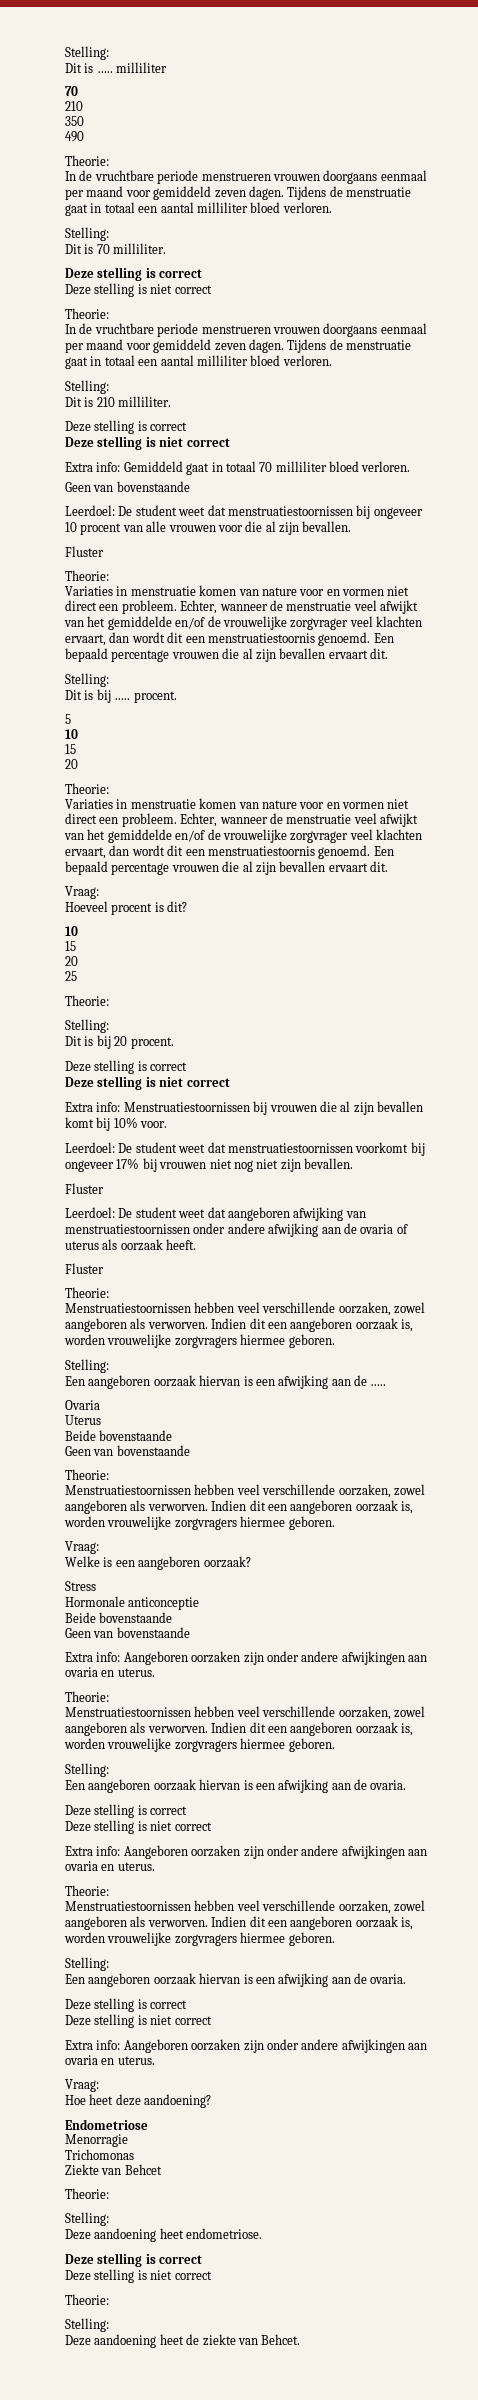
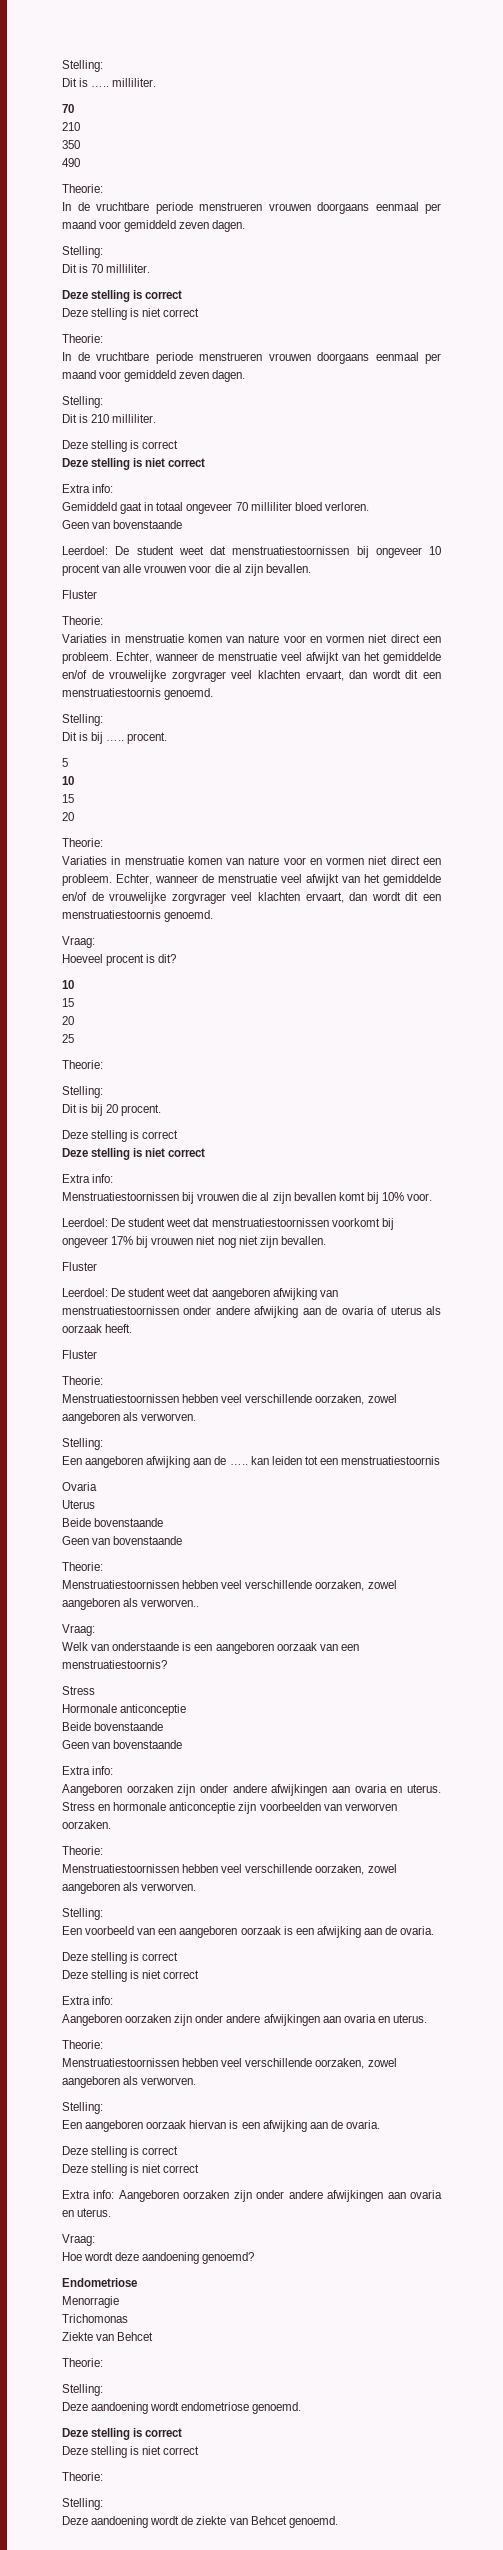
[116,62,168,73] milliliter -> [112,78,157,87] milliliter.
[287,186,411,200] [65,202,332,216] Tijdens de menstruatie gaat in totaal een aantal milliliter bloed verloren. -> (246, 226) none
[287,339,411,353] [65,355,332,369] Tijdens de menstruatie gaat in totaal een aantal milliliter bloed verloren. -> (246, 376) none
(121, 467) none -> (114, 488) //
(256, 466) none -> [186,503,233,514] ongeveer
[373,633,394,643] [65,648,388,662] Een bepaald percentage vrouwen die al zijn bevallen ervaart dit. -> (214, 694) none
[373,846,394,856] [65,861,388,875] Een bepaald percentage vrouwen die al zijn bevallen ervaart dit. -> (214, 916) none
(121, 1107) none -> (114, 1178) //
[211,1318,413,1332] [64,1334,335,1348] [65,1359,109,1373] [65,1375,275,1389] Indien dit een aangeboren oorzaak is, worden vrouwelijke zorgvragers hiermee geboren. // Stelling: // Een aangeboren oorzaak hiervan is een -> [62,1438,103,1450] [62,1456,144,1468] // Stelling: // Een aangeboren
(387, 1385) none -> [250,1456,441,1465] kan leiden tot een menstruatiestoornis
[147,1500,413,1514] [64,1516,335,1530] [65,1541,99,1554] [65,1556,251,1570] verworven. Indien dit een aangeboren oorzaak is, worden vrouwelijke zorgvragers hiermee geboren. // Vraag: // Welke is een aangeboren oorzaak? -> [141,1599,200,1607] [62,1624,95,1636] [62,1642,359,1654] [62,1660,167,1669] verworven.. // Vraag: // Welk van onderstaande is een aangeboren oorzaak van een menstruatiestoornis?
(121, 1657) none -> [62,1784,441,1796] [62,1802,397,1814] [62,1820,111,1829] [62,1846,103,1855] [62,1864,397,1875] [62,1882,197,1894] [62,1908,103,1920] [62,1926,435,1938] [62,1952,179,1964] [62,1970,200,1982] [62,1996,114,2005] // Aangeboren oorzaken zijn onder andere afwijkingen aan ovaria en uterus. Stress en hormonale anticonceptie zijn voorbeelden van verworven oorzaken. // Theorie: // Menstruatiestoornissen hebben veel verschillende oorzaken, zowel aangeboren als verworven. // Stelling: // Een voorbeeld van een aangeboren oorzaak is een afwijking aan de ovaria. // Deze stelling is correct // Deze stelling is niet correct // Extra info: //
[211,1722,413,1736] [64,1738,335,1752] [65,1763,109,1777] [65,1779,407,1793] [65,1804,188,1818] [65,1820,212,1834] [65,1845,427,1859] [65,1861,155,1871] [65,1885,109,1896] [65,1900,425,1914] [65,1916,413,1930] [64,1932,335,1946] Indien dit een aangeboren oorzaak is, worden vrouwelijke zorgvragers hiermee geboren. // Stelling: // Een aangeboren oorzaak hiervan is een afwijking aan de ovaria. // Deze stelling is correct // Deze stelling is niet correct // Extra info: Aangeboren oorzaken zijn onder andere afwijkingen aan ovaria en uterus. // Theorie: // Menstruatiestoornissen hebben veel verschillende oorzaken, zowel aangeboren als verworven. Indien dit een aangeboren oorzaak is, worden vrouwelijke zorgvragers hiermee geboren. -> (197, 2081) none
[89,2094,212,2108] heet deze aandoening? -> [84,2252,255,2264] wordt deze aandoening genoemd?
[159,2228,263,2239] heet endometriose. -> [150,2402,302,2414] wordt endometriose genoemd.
[159,2334,184,2345] heet -> [150,2516,180,2525] wordt
[261,2334,301,2345] Behcet. -> [250,2516,338,2528] Behcet genoemd.

